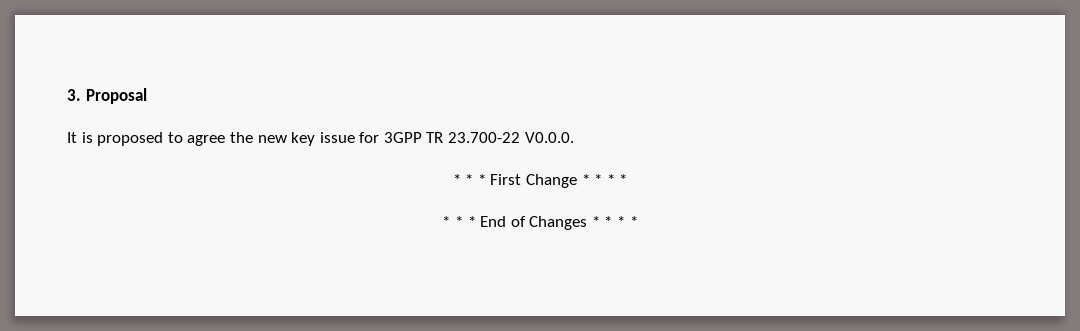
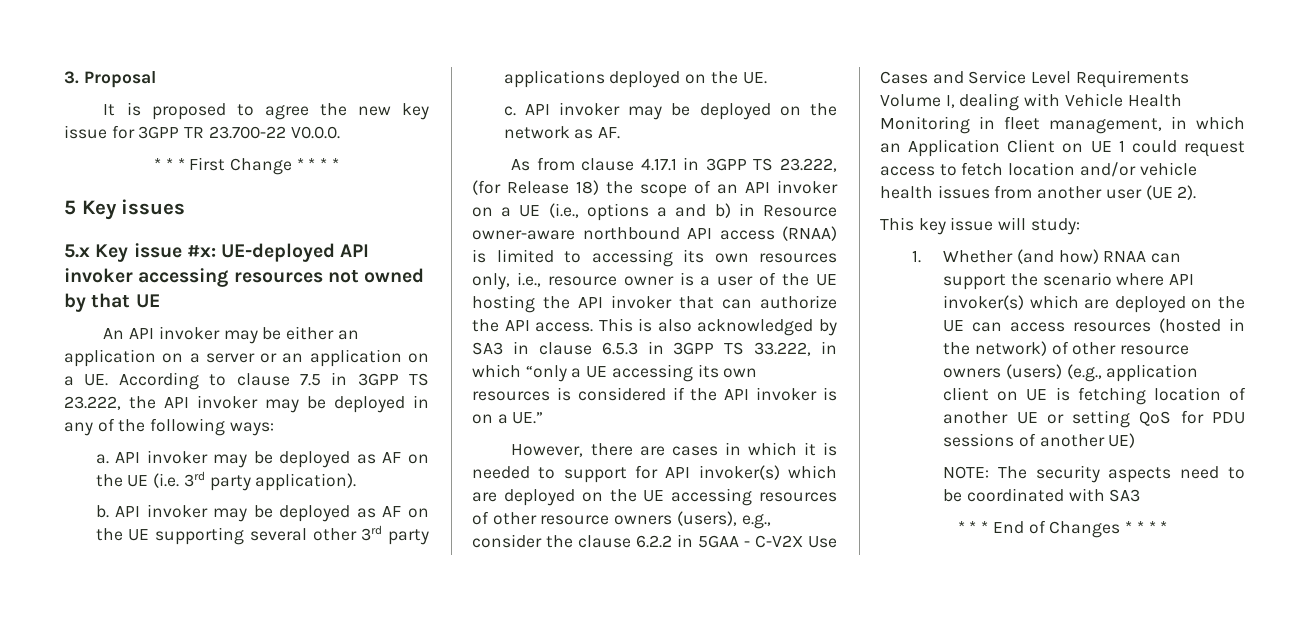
(628, 179) none -> [64,199,186,220] [64,243,370,262] [64,268,425,287] [64,293,160,312] [103,326,359,344] [64,349,429,367] [64,372,429,390] [64,395,429,413] [64,418,274,436] [95,450,430,468] [95,471,357,491] [95,504,430,522] [95,525,429,545] [503,70,767,88] [503,102,838,120] [503,126,621,139] [511,157,837,172] [472,180,838,198] [472,203,837,221] [472,226,837,241] [472,249,837,267] [472,272,837,290] [472,295,837,313] [472,318,837,336] [472,341,837,356] [472,364,758,382] [472,387,837,401] [472,412,544,424] [511,442,837,457] [472,465,837,483] [472,488,837,506] [472,511,771,529] [472,534,837,548] [880,70,1189,88] [880,93,1182,111] [880,116,1245,134] [880,139,1245,157] [880,162,1197,177] [880,185,1197,200] [880,217,1080,235] [911,249,1182,264] [943,272,1195,290] [943,295,1245,313] [943,318,1245,333] [943,341,1190,356] [943,364,1199,382] [943,387,1246,405] [943,410,1245,428] [943,433,1136,448] [943,465,1245,483] [943,488,1141,502] // 5 Key issues // 5.x Key issue #x: UE-deployed API invoker accessing resources not owned by that UE // An API invoker may be either an application on a server or an application on a UE. According to clause 7.5 in 3GPP TS 23.222, the API invoker may be deployed in any of the following ways: // a. API invoker may be deployed as AF on the UE (i.e. 3rd party application). // b. API invoker may be deployed as AF on the UE supporting several other 3rd party applications deployed on the UE. // c. API invoker may be deployed on the network as AF. // As from clause 4.17.1 in 3GPP TS 23.222, (for Release 18) the scope of an API invoker on a UE (i.e., options a and b) in Resource owner-aware northbound API access (RNAA) is limited to accessing its own resources only, i.e., resource owner is a user of the UE hosting the API invoker that can authorize the API access. This is also acknowledged by SA3 in clause 6.5.3 in 3GPP TS 33.222, in which “only a UE accessing its own resources is considered if the API invoker is on a UE.” // However, there are cases in which it is needed to support for API invoker(s) which are deployed on the UE accessing resources of other resource owners (users), e.g., consider the clause 6.2.2 in 5GAA - C-V2X Use Cases and Service Level Requirements Volume I, dealing with Vehicle Health Monitoring in fleet management, in which an Application Client on UE 1 could request access to fetch location and/or vehicle health issues from another user (UE 2). // This key issue will study: // 1. Whether (and how) RNAA can support the scenario where API invoker(s) which are deployed on the UE can access resources (hosted in the network) of other resource owners (users) (e.g., application client on UE is fetching location of another UE or setting QoS for PDU sessions of another UE) // NOTE: The security aspects need to be coordinated with SA3

